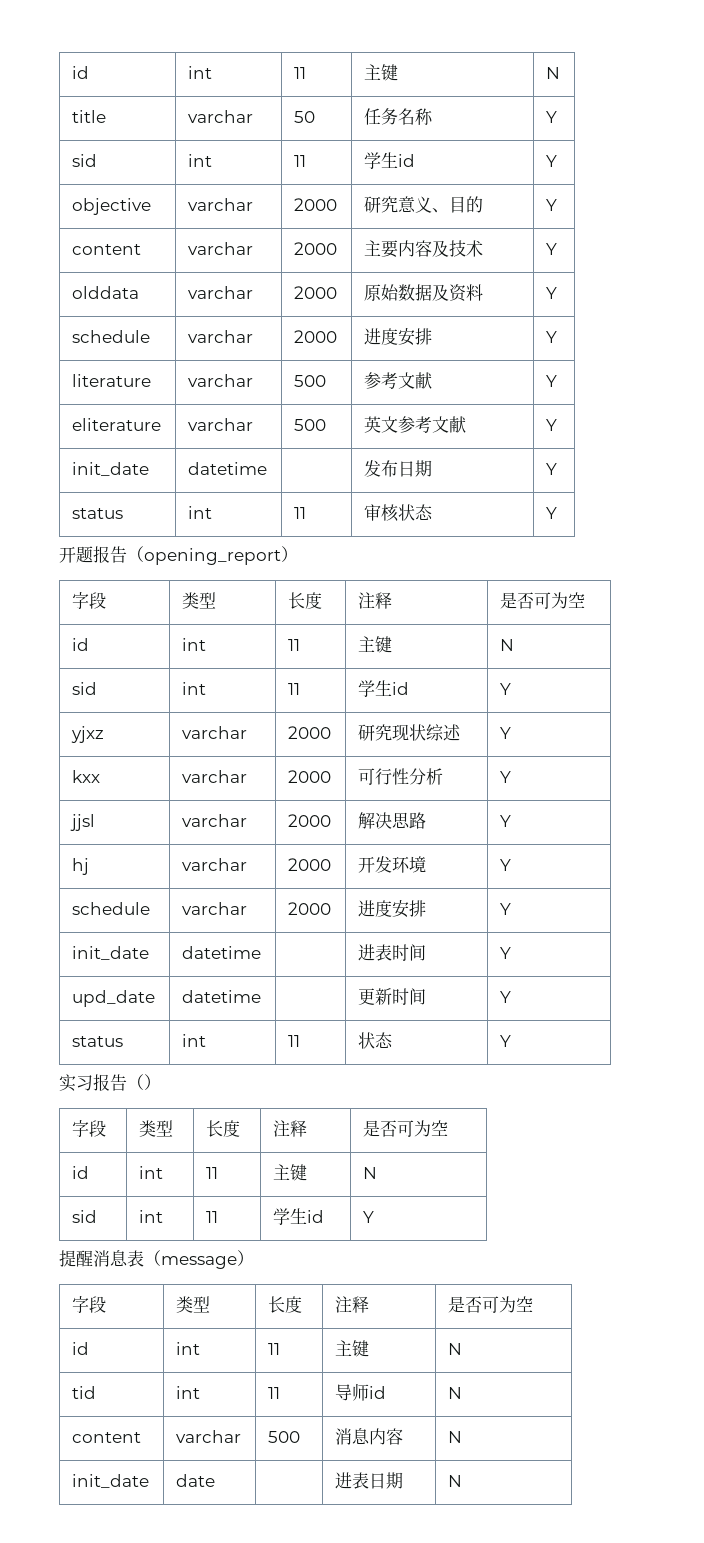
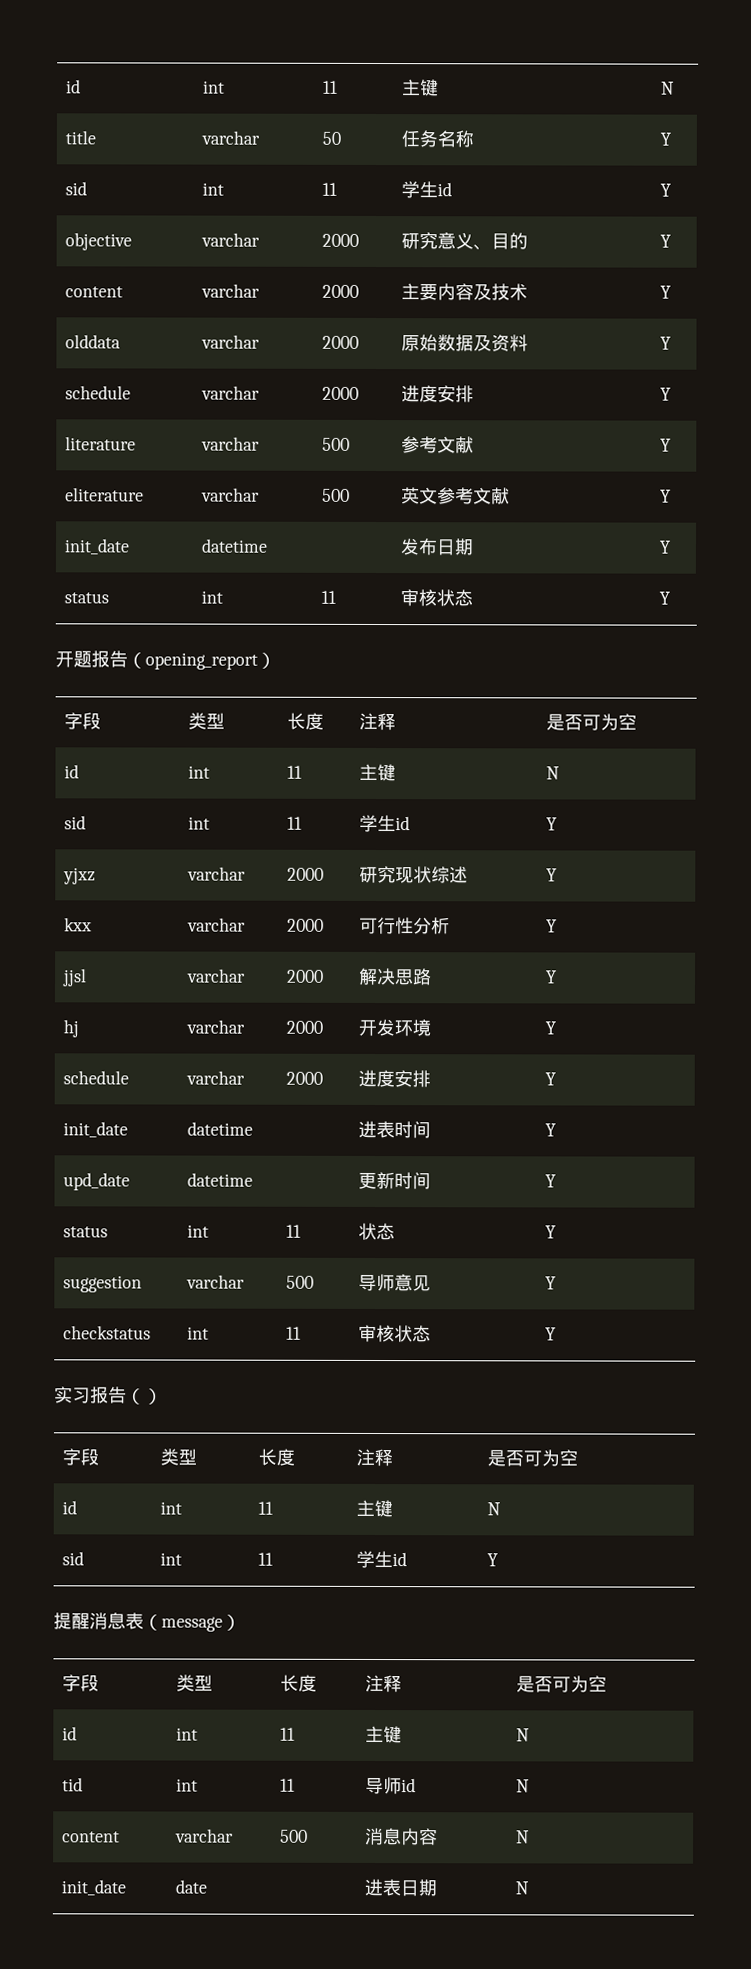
(512, 1041) none -> [63,1275,143,1293] [186,1274,246,1289] [286,1275,315,1289] [358,1274,432,1292] [545,1276,557,1290] [63,1325,152,1340] [187,1326,210,1340] [286,1326,302,1340] [358,1324,432,1343] [545,1327,557,1341] // suggestion | varchar | 500 | 导师意见 | Y // checkstatus | int | 11 | 审核状态 | Y

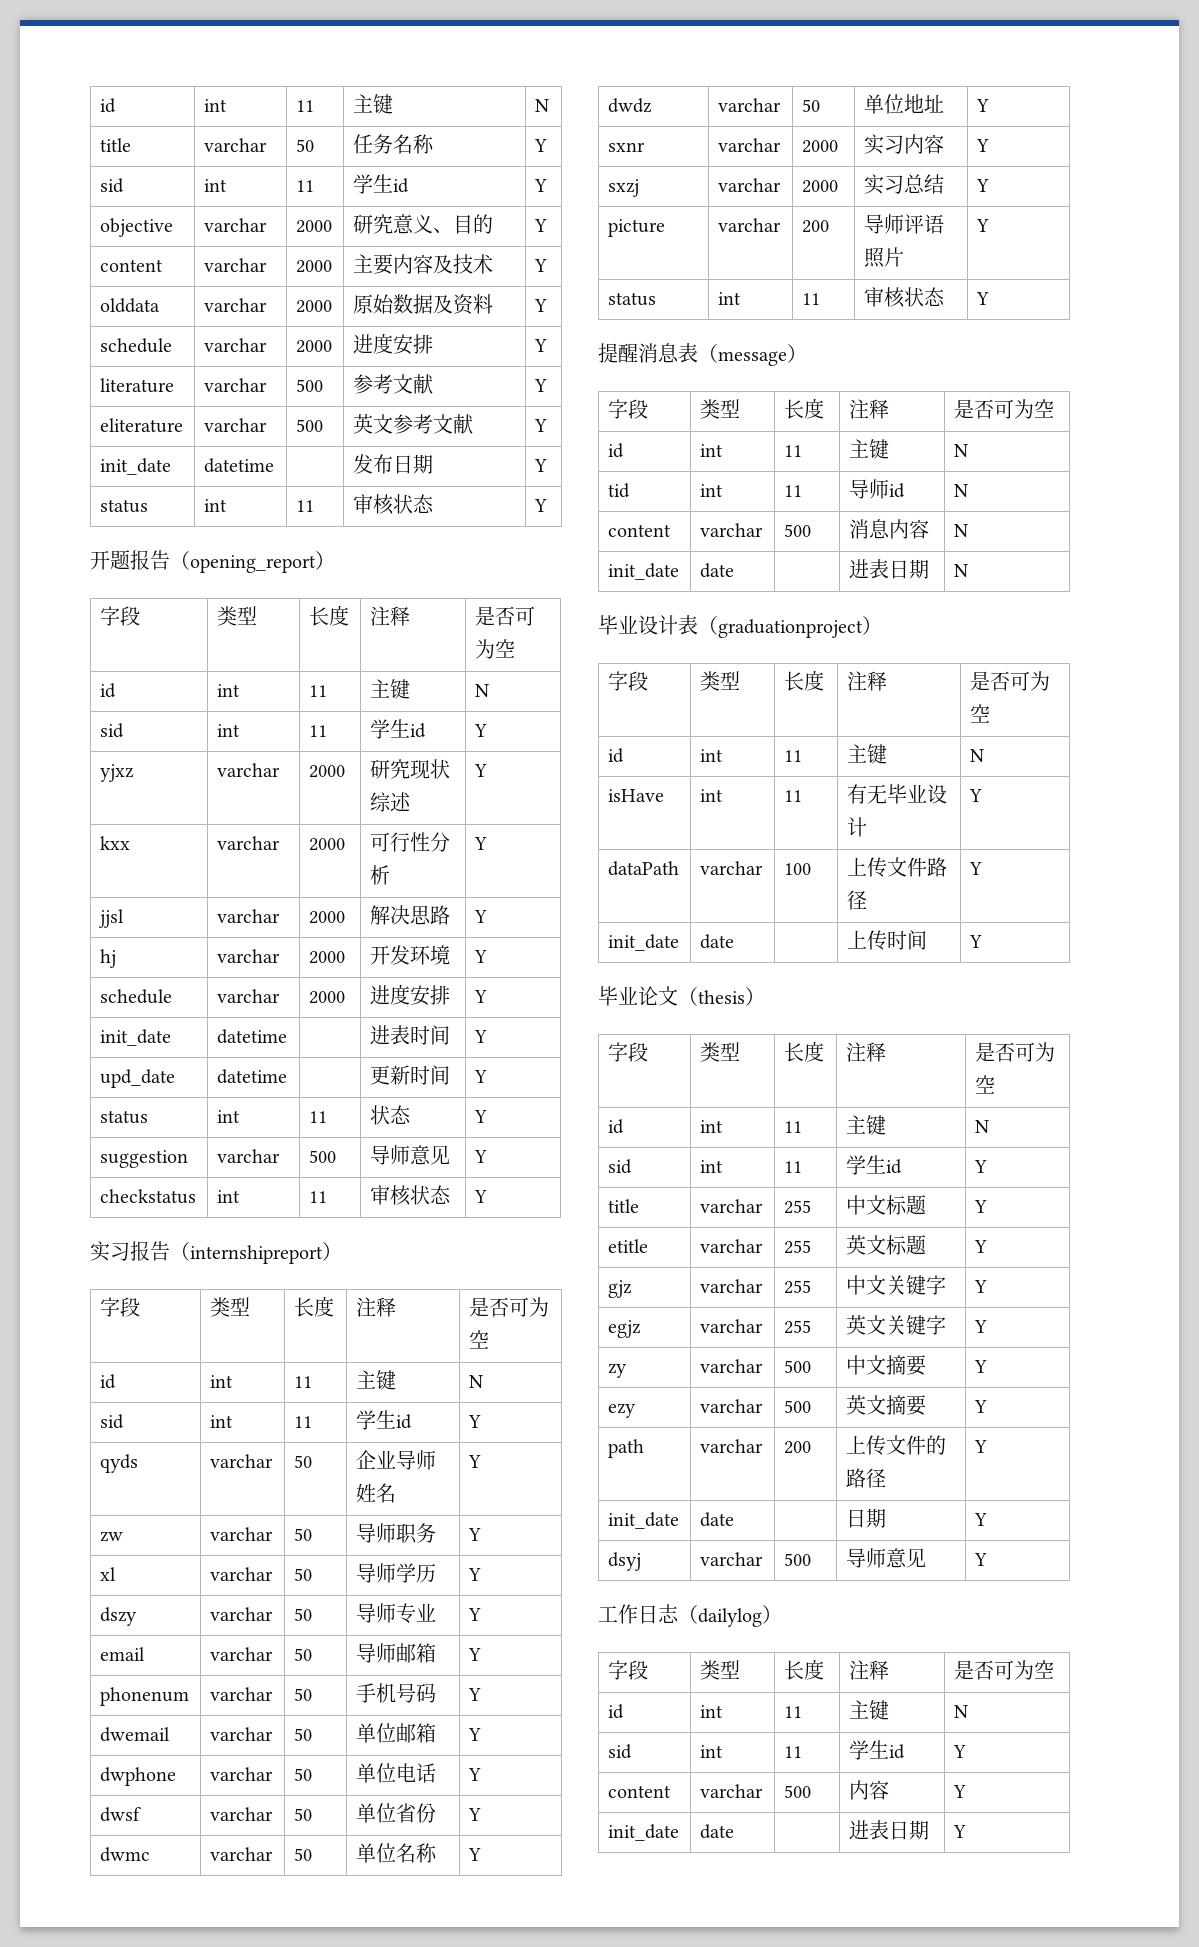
(145, 1396) none -> [190,1245,323,1264] internshipreport
(499, 1560) none -> [100,1454,139,1473] [210,1454,274,1468] [294,1455,313,1468] [356,1450,437,1470] [356,1483,397,1503] [468,1455,482,1468] [100,1531,124,1542] [210,1527,274,1541] [294,1528,313,1541] [356,1523,437,1544] [468,1528,482,1541] [100,1567,117,1581] [210,1567,274,1581] [294,1568,313,1581] [356,1563,437,1583] [468,1568,482,1581] [100,1607,138,1626] [210,1607,274,1621] [294,1608,313,1621] [356,1603,437,1624] [468,1608,482,1621] [100,1647,146,1661] [210,1647,274,1661] [294,1648,313,1661] [356,1643,437,1663] [468,1648,482,1661] [100,1687,190,1706] [210,1687,274,1701] [294,1688,313,1701] [356,1683,437,1703] [468,1688,482,1701] [100,1727,171,1742] [210,1727,274,1741] [294,1728,313,1741] [356,1723,437,1743] [468,1728,482,1741] [100,1767,177,1786] [210,1767,274,1781] [294,1768,313,1781] [356,1763,437,1783] [468,1768,482,1781] [100,1807,142,1822] [210,1807,274,1821] [294,1808,313,1821] [356,1803,437,1823] [468,1808,482,1821] [100,1847,151,1862] [210,1847,274,1861] [294,1848,313,1861] [356,1843,438,1863] [468,1848,482,1861] [608,98,653,113] [718,98,782,112] [802,99,821,112] [864,94,945,114] [976,99,990,112] [608,142,646,152] [718,138,782,152] [802,140,839,153] [864,134,945,155] [976,139,990,152] [608,179,640,197] [718,178,782,192] [802,180,839,193] [864,174,945,195] [976,179,990,192] [608,219,666,237] [718,218,782,232] [802,220,830,233] [864,214,945,234] [864,247,905,268] [976,219,990,232] [608,292,657,306] [718,292,742,305] [802,293,821,305] [864,287,946,308] [976,292,990,305] // qyds | varchar | 50 | 企业导师姓名 | Y // zw | varchar | 50 | 导师职务 | Y // xl | varchar | 50 | 导师学历 | Y // dszy | varchar | 50 | 导师专业 | Y // email | varchar | 50 | 导师邮箱 | Y // phonenum | varchar | 50 | 手机号码 | Y // dwemail | varchar | 50 | 单位邮箱 | Y // dwphone | varchar | 50 | 单位电话 | Y // dwsf | varchar | 50 | 单位省份 | Y // dwmc | varchar | 50 | 单位名称 | Y // dwdz | varchar | 50 | 单位地址 | Y // sxnr | varchar | 2000 | 实习内容 | Y // sxzj | varchar | 2000 | 实习总结 | Y // picture | varchar | 200 | 导师评语照片 | Y // status | int | 11 | 审核状态 | Y
(530, 1888) none -> [598,615,882,638] [608,671,649,691] [700,671,741,691] [784,670,825,691] [847,671,888,691] [970,671,1051,691] [970,704,991,723] [608,748,625,763] [700,749,724,762] [784,750,803,762] [847,744,888,764] [970,749,985,762] [608,789,665,802] [700,789,724,802] [784,790,803,802] [847,784,948,804] [847,817,868,837] [969,789,983,802] [608,861,680,876] [700,861,764,875] [784,863,812,875] [847,857,948,877] [847,890,868,910] [969,862,983,875] [608,934,680,951] [700,934,735,949] [847,930,928,950] [969,935,983,948] [598,986,765,1006] [608,1042,649,1062] [700,1042,741,1062] [784,1041,825,1062] [846,1042,887,1062] [975,1042,1056,1062] [975,1075,996,1094] [608,1119,625,1134] [700,1120,724,1133] [784,1121,803,1133] [846,1115,887,1135] [975,1120,990,1133] [608,1159,633,1174] [700,1160,724,1173] [784,1161,803,1173] [846,1155,903,1175] [974,1160,988,1173] [608,1199,640,1213] [700,1199,764,1213] [784,1200,812,1214] [846,1195,927,1215] [974,1200,988,1213] [608,1239,649,1253] [700,1239,764,1253] [784,1240,812,1254] [846,1235,927,1255] [974,1240,988,1253] [608,1280,633,1298] [700,1279,764,1293] [784,1280,812,1294] [846,1275,947,1295] [974,1280,988,1293] [608,1320,642,1338] [700,1319,764,1333] [784,1320,812,1334] [846,1315,947,1335] [974,1320,988,1333] [608,1363,628,1378] [700,1359,764,1373] [784,1360,812,1373] [846,1355,927,1376] [974,1360,988,1373] [608,1403,637,1418] [700,1399,764,1413] [784,1400,812,1413] [846,1395,927,1416] [974,1400,988,1413] [608,1439,645,1458] [700,1439,764,1453] [784,1441,812,1454] [846,1435,947,1455] [846,1468,887,1488] [974,1440,988,1453] [608,1512,680,1529] [700,1512,735,1527] [846,1508,887,1528] [974,1513,988,1526] [608,1552,642,1571] [700,1552,764,1566] [784,1553,812,1566] [846,1548,927,1568] [974,1553,988,1566] [598,1604,782,1627] [608,1660,649,1680] [700,1660,741,1680] [784,1659,825,1680] [849,1660,890,1680] [954,1660,1055,1680] [608,1704,625,1719] [700,1705,724,1718] [784,1706,803,1718] [849,1700,890,1720] [954,1705,969,1718] [608,1744,633,1759] [700,1745,724,1758] [784,1746,803,1758] [849,1740,906,1760] [953,1745,967,1758] [608,1785,672,1798] [700,1784,764,1798] [784,1785,812,1798] [849,1780,890,1800] [953,1785,967,1798] [608,1824,680,1841] [700,1824,735,1839] [849,1820,930,1840] [953,1825,967,1838] // 毕业设计表（graduationproject） // 字段 | 类型 | 长度 | 注释 | 是否可为空 // id | int | 11 | 主键 | N // isHave | int | 11 | 有无毕业设计 | Y // dataPath | varchar | 100 | 上传文件路径 | Y // init_date | date | | 上传时间 | Y // 毕业论文（thesis） // 字段 | 类型 | 长度 | 注释 | 是否可为空 // id | int | 11 | 主键 | N // sid | int | 11 | 学生id | Y // title | varchar | 255 | 中文标题 | Y // etitle | varchar | 255 | 英文标题 | Y // gjz | varchar | 255 | 中文关键字 | Y // egjz | varchar | 255 | 英文关键字 | Y // zy | varchar | 500 | 中文摘要 | Y // ezy | varchar | 500 | 英文摘要 | Y // path | varchar | 200 | 上传文件的路径 | Y // init_date | date | | 日期 | Y // dsyj | varchar | 500 | 导师意见 | Y // 工作日志（dailylog） // 字段 | 类型 | 长度 | 注释 | 是否可为空 // id | int | 11 | 主键 | N // sid | int | 11 | 学生id | Y // content | varchar | 500 | 内容 | Y // init_date | date | | 进表日期 | Y

